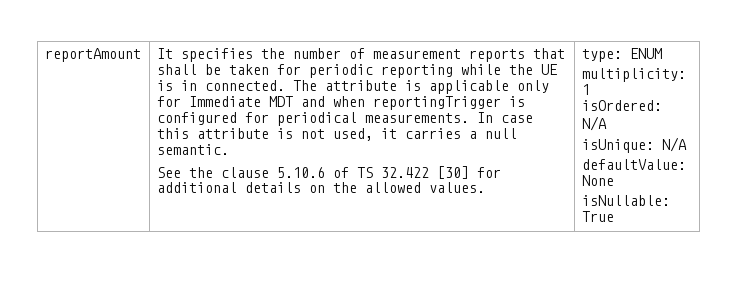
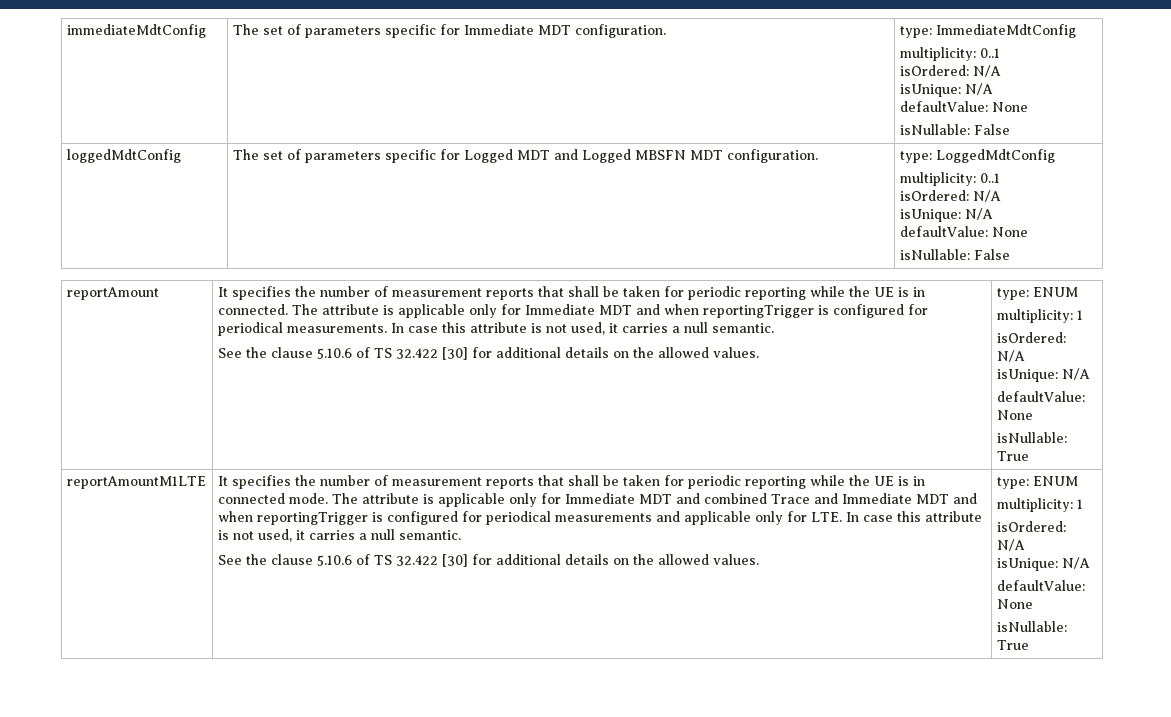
(44, 55) none -> [66,24,206,38] [232,24,666,38] [899,24,1076,38] [899,47,1000,61] [899,65,1001,77] [899,83,993,97] [899,101,1028,112] [899,124,1010,135] [66,149,181,163] [232,149,818,163] [899,149,1055,163] [899,172,1000,186] [899,190,1001,202] [899,208,993,222] [899,226,1028,237] [899,249,1010,260] immediateMdtConfig | The set of parameters specific for Immediate MDT configuration. | type: ImmediateMdtConfig // multiplicity: 0..1 // isOrdered: N/A // isUnique: N/A // defaultValue: None // isNullable: False // loggedMdtConfig | The set of parameters specific for Logged MDT and Logged MBSFN MDT configuration. | type: LoggedMdtConfig // multiplicity: 0..1 // isOrdered: N/A // isUnique: N/A // defaultValue: None // isNullable: False //
(614, 216) none -> [66,476,206,489] [217,475,925,489] [217,493,977,507] [217,511,982,525] [217,529,461,542] [217,554,759,567] [996,476,1078,489] [996,498,1083,512] [996,521,1066,532] [996,539,1025,551] [996,557,1090,571] [996,580,1085,591] [996,599,1033,609] [996,621,1067,632] [996,640,1029,650] // reportAmountM1LTE | It specifies the number of measurement reports that shall be taken for periodic reporting while the UE is in connected mode. The attribute is applicable only for Immediate MDT and combined Trace and Immediate MDT and when reportingTrigger is configured for periodical measurements and applicable only for LTE. In case this attribute is not used, it carries a null semantic. // See the clause 5.10.6 of TS 32.422 [30] for additional details on the allowed values. | type: ENUM // multiplicity: 1 // isOrdered: N/A // isUnique: N/A // defaultValue: None // isNullable: True

